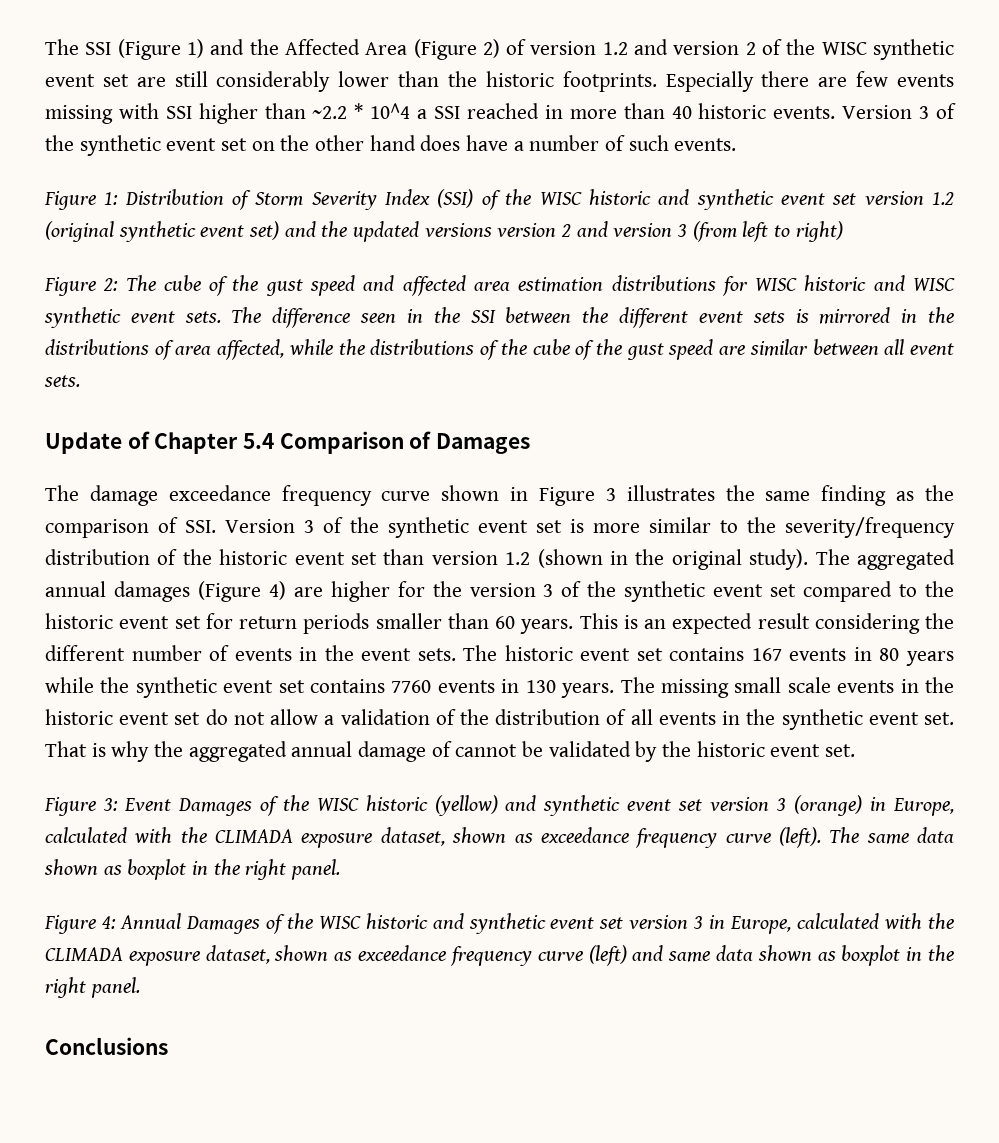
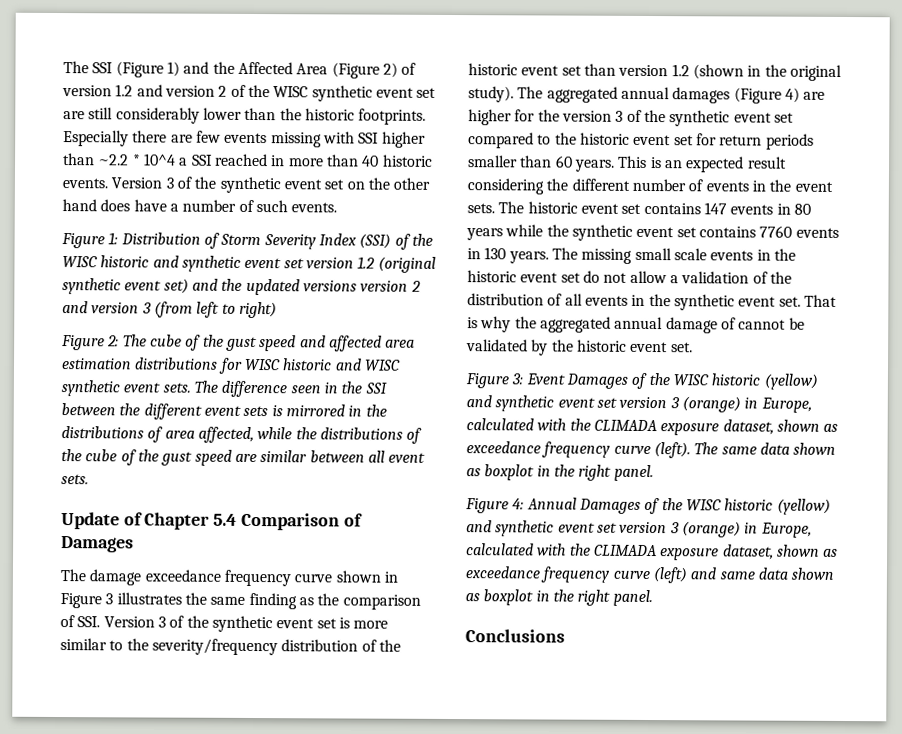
[751,648,782,661] 167 -> [703,202,727,215] 147
[432,913,704,934] and synthetic event set version 3 -> [776,498,831,515] [466,520,741,538] (yellow) and synthetic event set version 3 (orange)

